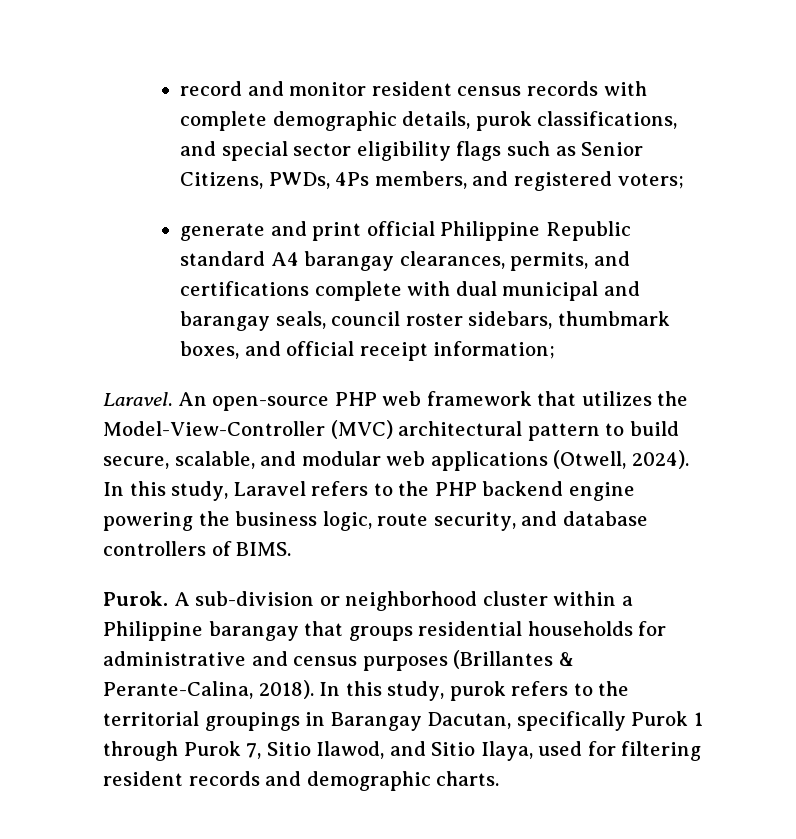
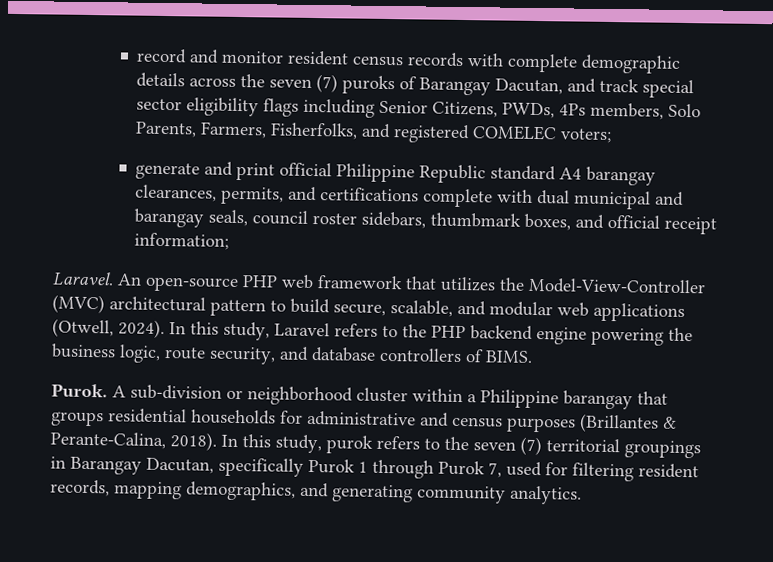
[402,111,678,131] [180,141,217,156] details, purok classifications, and -> [136,72,640,96] details across the seven (7) puroks of Barangay Dacutan, and track
[506,141,576,156] such as -> [303,98,376,118] including
(467, 180) none -> [668,103,702,118] [135,121,359,140] Solo Parents, Farmers, Fisherfolks,
(612, 181) none -> [472,125,558,141] COMELEC
(630, 688) none -> [473,436,542,456] seven (7)
[266,741,702,761] [103,771,500,791] Sitio Ilawod, and Sitio Ilaya, used for filtering resident records and demographic charts. -> [506,461,699,482] [50,479,582,505] used for filtering resident records, mapping demographics, and generating community analytics.

